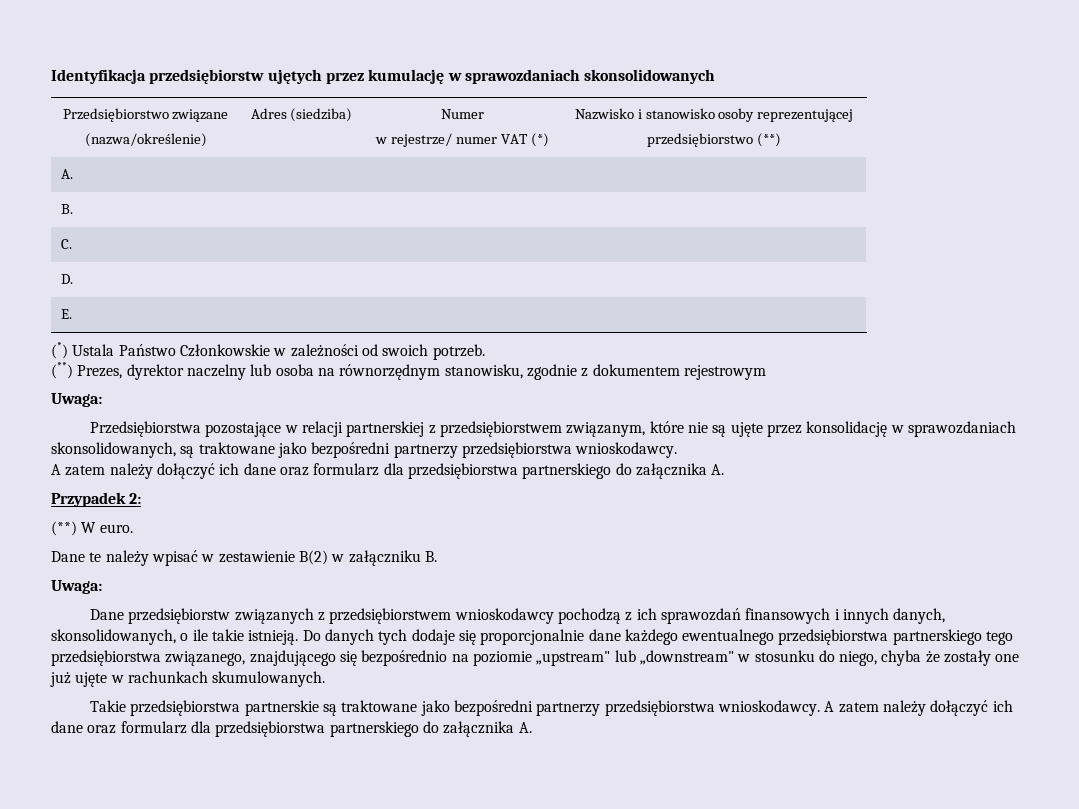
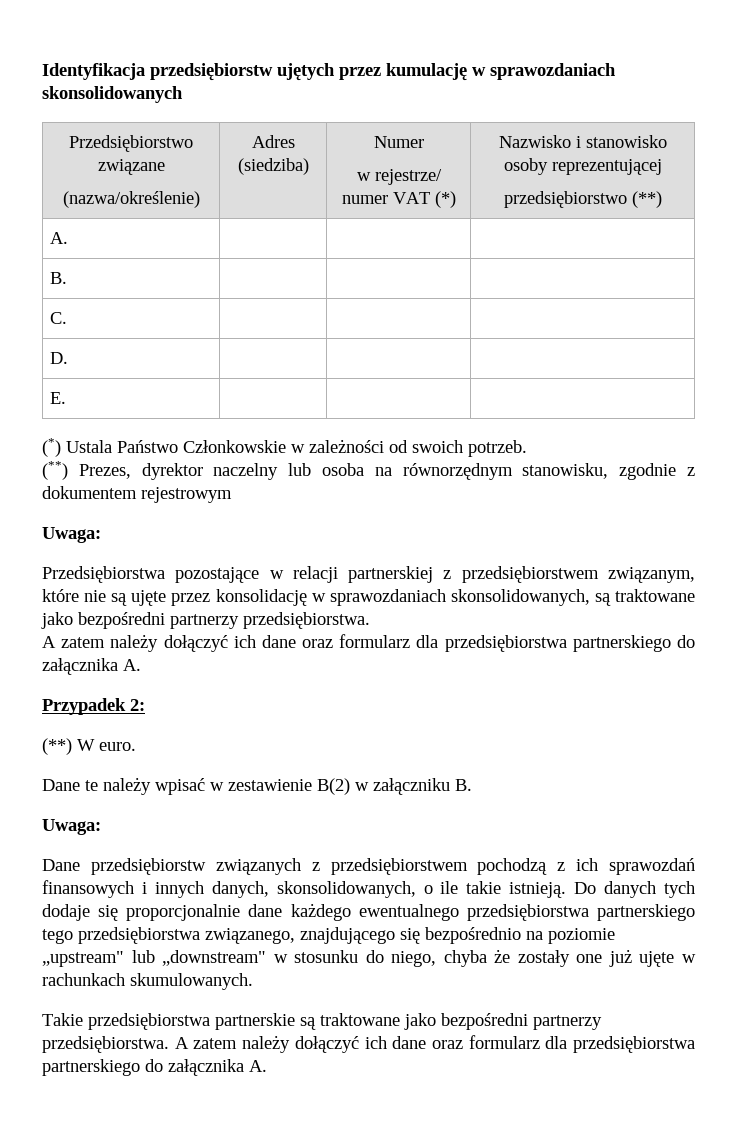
[461,442,678,458] przedsiębiorstwa wnioskodawcy. -> [243,612,370,629] przedsiębiorstwa.
[454,608,554,624] wnioskodawcy -> (468, 866) none
[604,700,820,716] przedsiębiorstwa wnioskodawcy. -> [42,1036,169,1053] przedsiębiorstwa.

